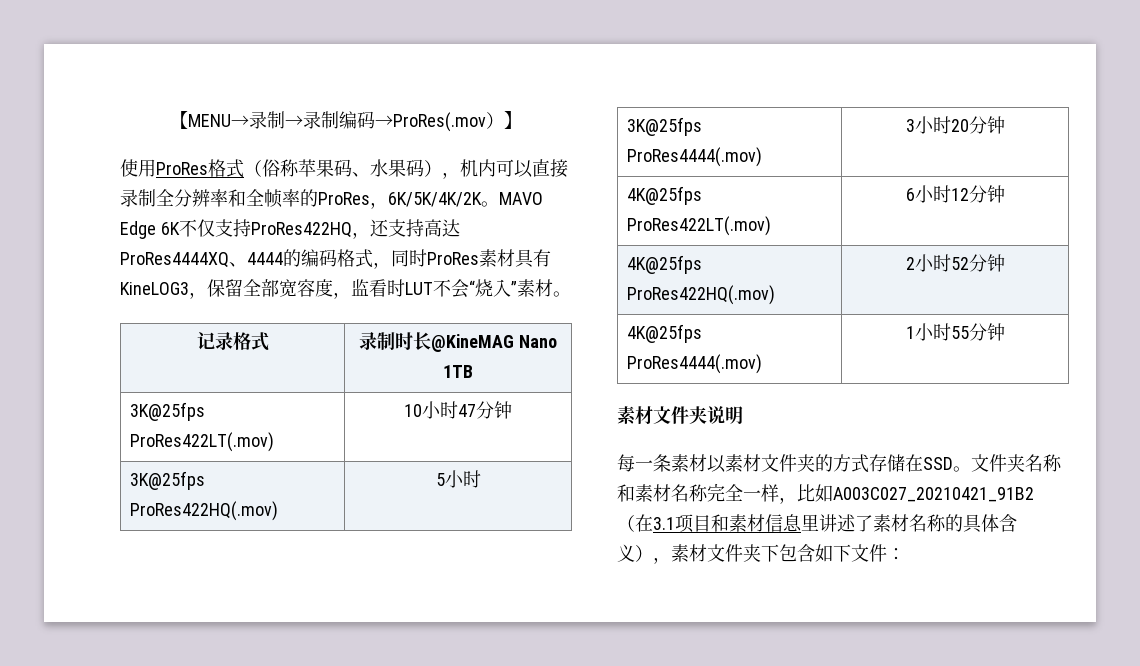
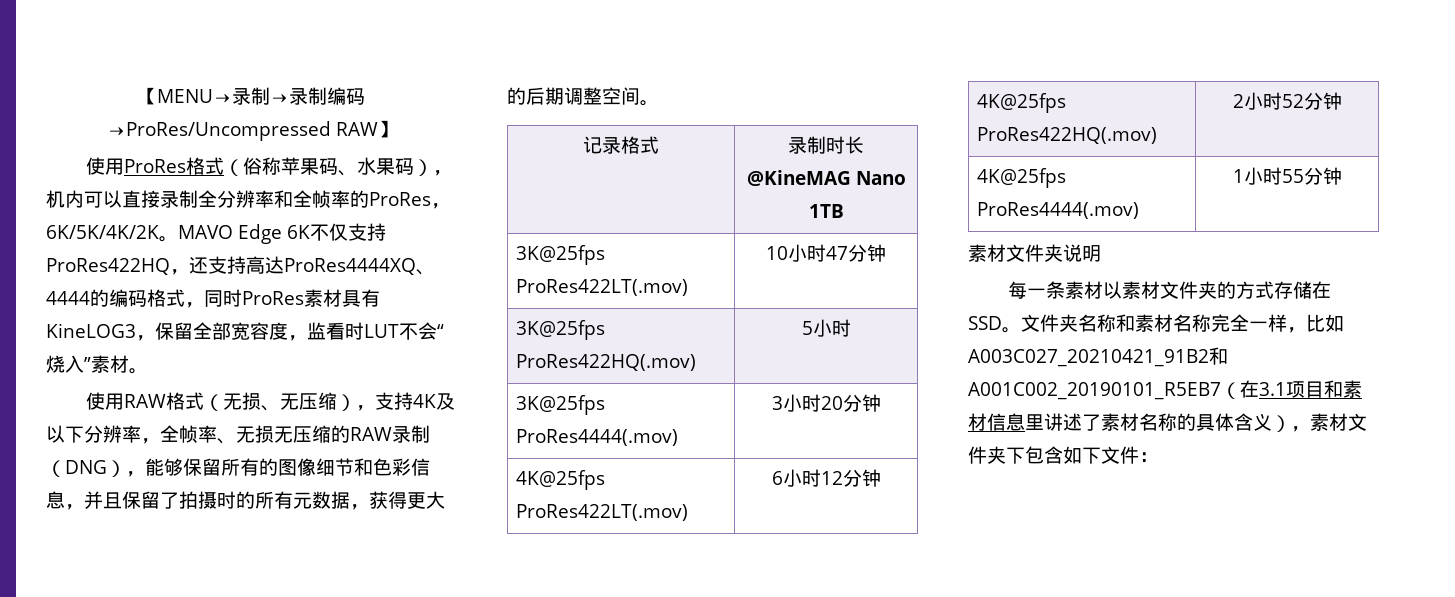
[375,112,504,132] →ProRes(.mov） -> [106,121,378,141] →ProRes/Uncompressed RAW
(571, 294) none -> [86,392,456,411] [46,425,430,444] [46,458,430,477] [46,491,445,510] [507,87,659,106] // 使用RAW格式（无损、无压缩），支持4K及以下分辨率，全帧率、无损无压缩的RAW录制（DNG），能够保留所有的图像细节和色彩信息，并且保留了拍摄时的所有元数据，获得更大的后期调整空间。
(1034, 494) none -> [1209,347,1228,365] [968,382,1221,400] 和A001C002_20190101_R5EB7

